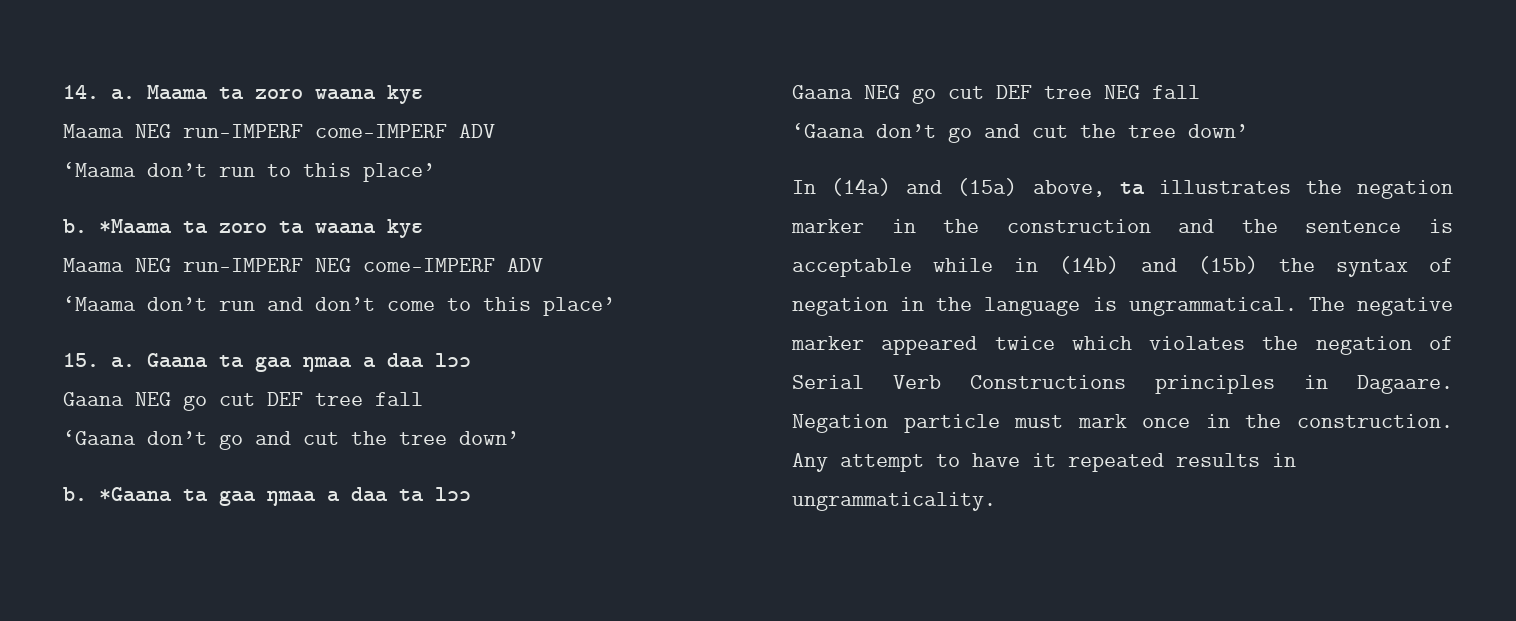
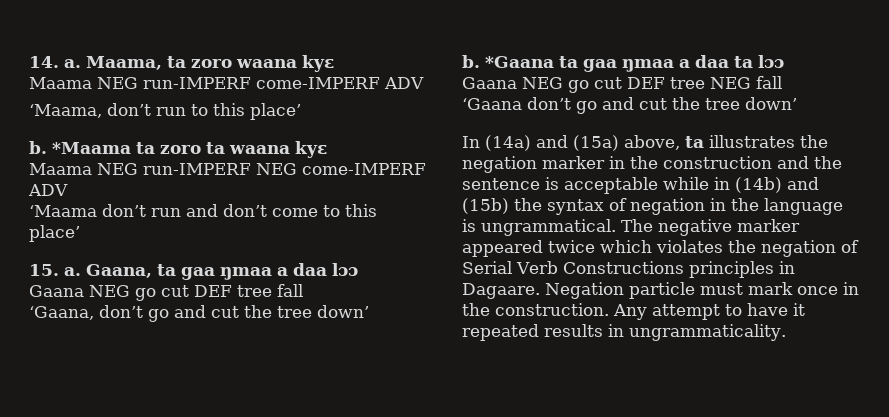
[147,85,208,100] Maama -> [86,56,162,70] Maama,
[63,162,136,177] ‘Maama -> [29,104,102,118] ‘Maama,
[147,353,208,368] Gaana -> [86,264,152,278] Gaana,
[63,430,136,445] ‘Gaana -> [29,306,94,320] ‘Gaana,

